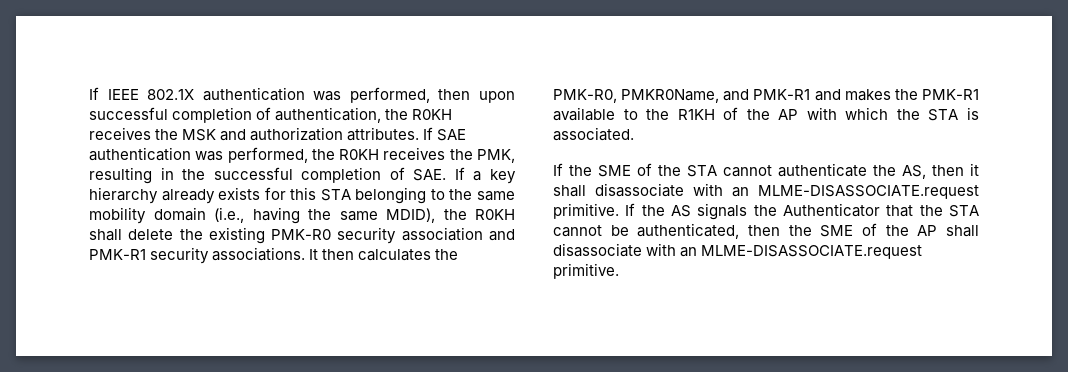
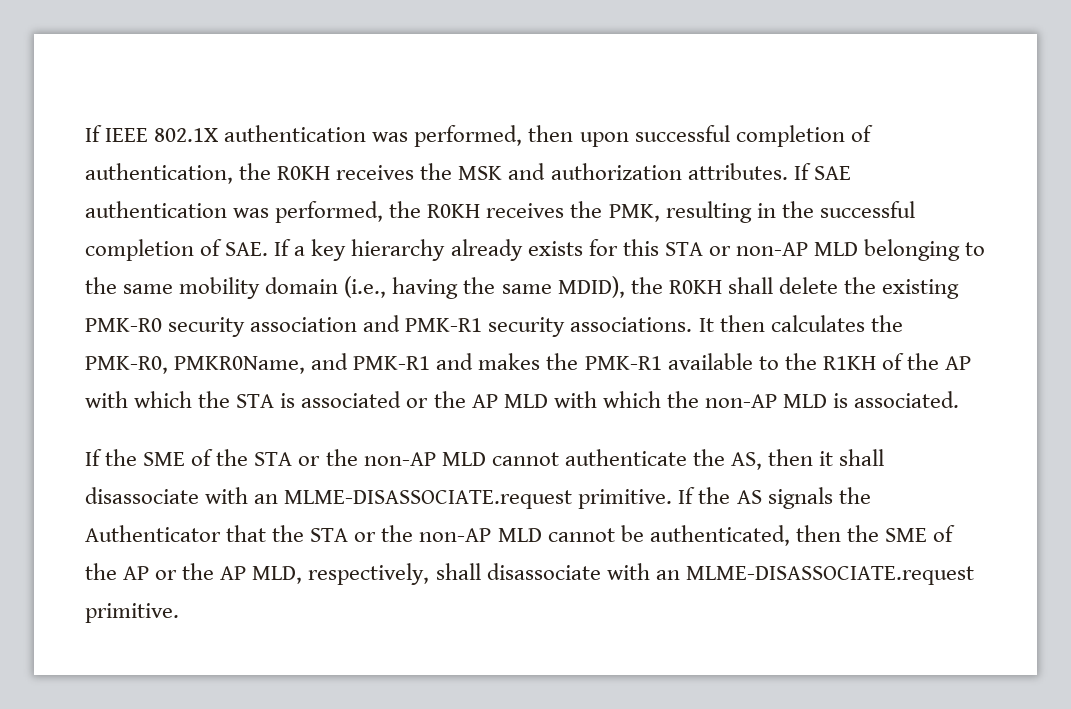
(351, 195) none -> [708,242,859,256] or non-AP MLD
(979, 113) none -> [301,391,849,408] associated or the AP MLD with which the non-AP MLD is
(717, 171) none -> [298,449,486,466] or the non-AP MLD
(979, 211) none -> [354,525,542,542] or the non-AP MLD
(938, 230) none -> [155,563,430,585] or the AP MLD, respectively,

